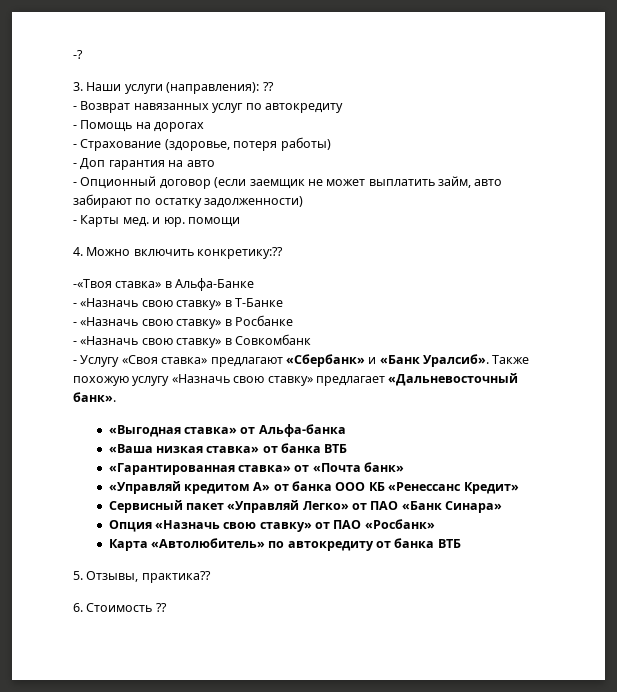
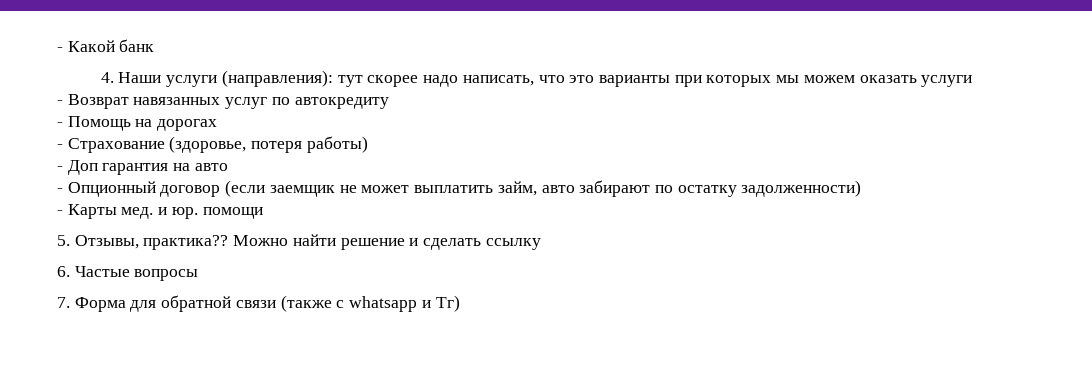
[73,50,83,59] [73,82,274,94] -? // 3. Наши услуги (направления): ?? -> [57,39,155,52] [100,70,973,87] - Какой банк // 4. Наши услуги (направления): тут скорее надо написать, что это варианты при которых мы можем оказать услуги
[73,247,284,259] [73,278,255,291] [73,298,283,310] [73,315,293,329] [73,334,311,348] [73,354,530,367] [73,373,519,386] [73,392,116,402] [108,424,346,437] [108,443,348,453] [108,462,405,475] [108,481,519,494] [108,500,503,513] [108,519,435,532] [108,538,461,551] [73,571,211,583] [73,603,167,612] 4. Можно включить конкретику:?? // -«Твоя ставка» в Альфа-Банке // - «Назначь свою ставку» в Т-Банке // - «Назначь свою ставку» в Росбанке // - «Назначь свою ставку» в Совкомбанк // - Услугу «Своя ставка» предлагают «Сбербанк» и «Банк Уралсиб». Также похожую услугу «Назначь свою ставку» предлагает «Дальневосточный банк». // «Выгодная ставка» от Альфа-банка // «Ваша низкая ставка» от банка ВТБ // «Гарантированная ставка» от «Почта банк» // «Управляй кредитом А» от банка ООО КБ «Ренессанс Кредит» // Сервисный пакет «Управляй Легко» от ПАО «Банк Синара» // Опция «Назначь свою ставку» от ПАО «Росбанк» // Карта «Автолюбитель» по автокредиту от банка ВТБ // 5. Отзывы, практика?? // 6. Стоимость ?? -> [57,234,541,250] [57,266,199,281] [57,295,460,312] 5. Отзывы, практика?? Можно найти решение и сделать ссылку // 6. Частые вопросы // 7. Форма для обратной связи (также с whatsapp и Тг)

